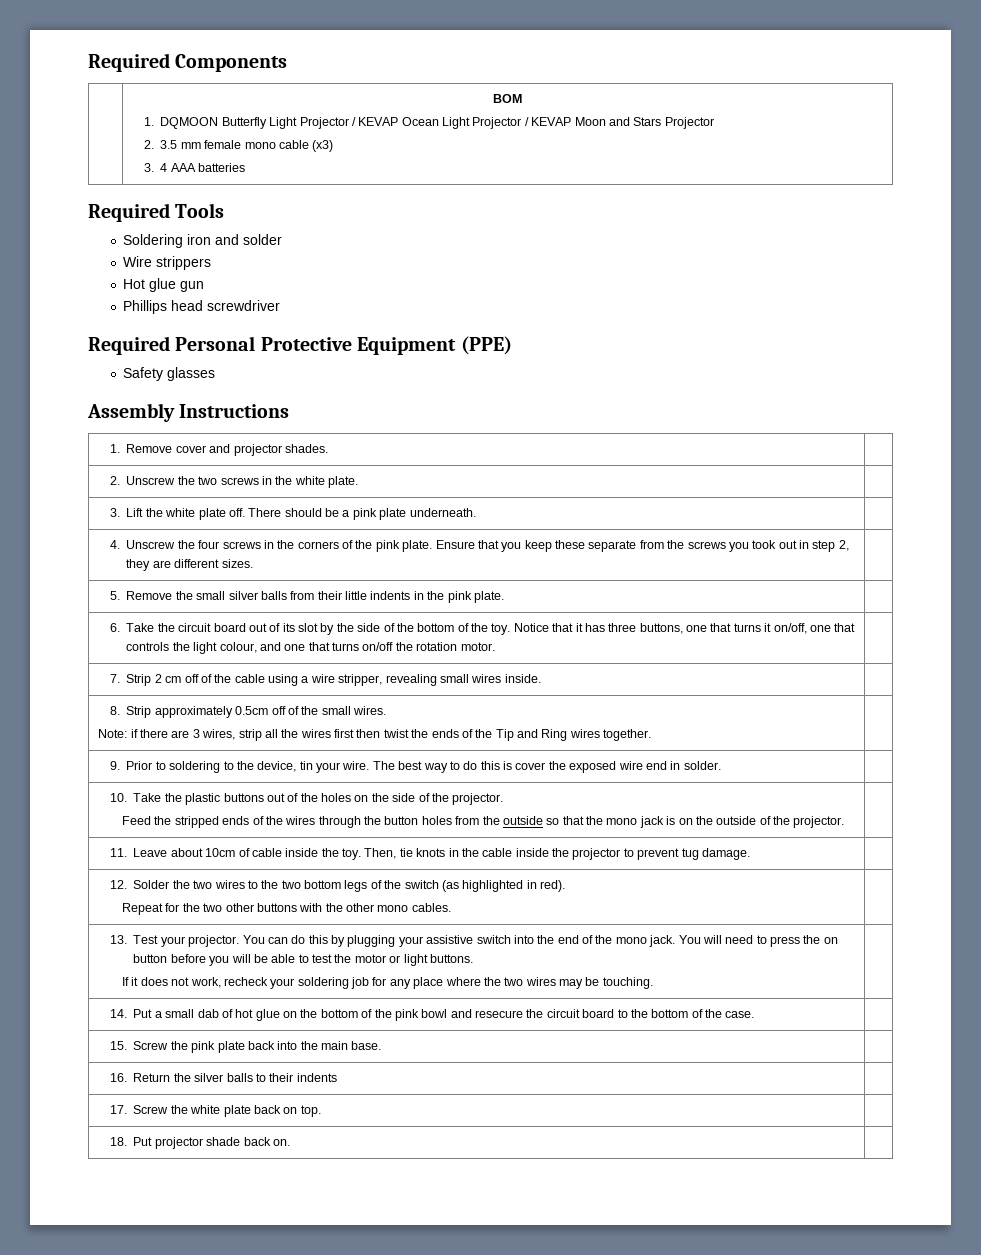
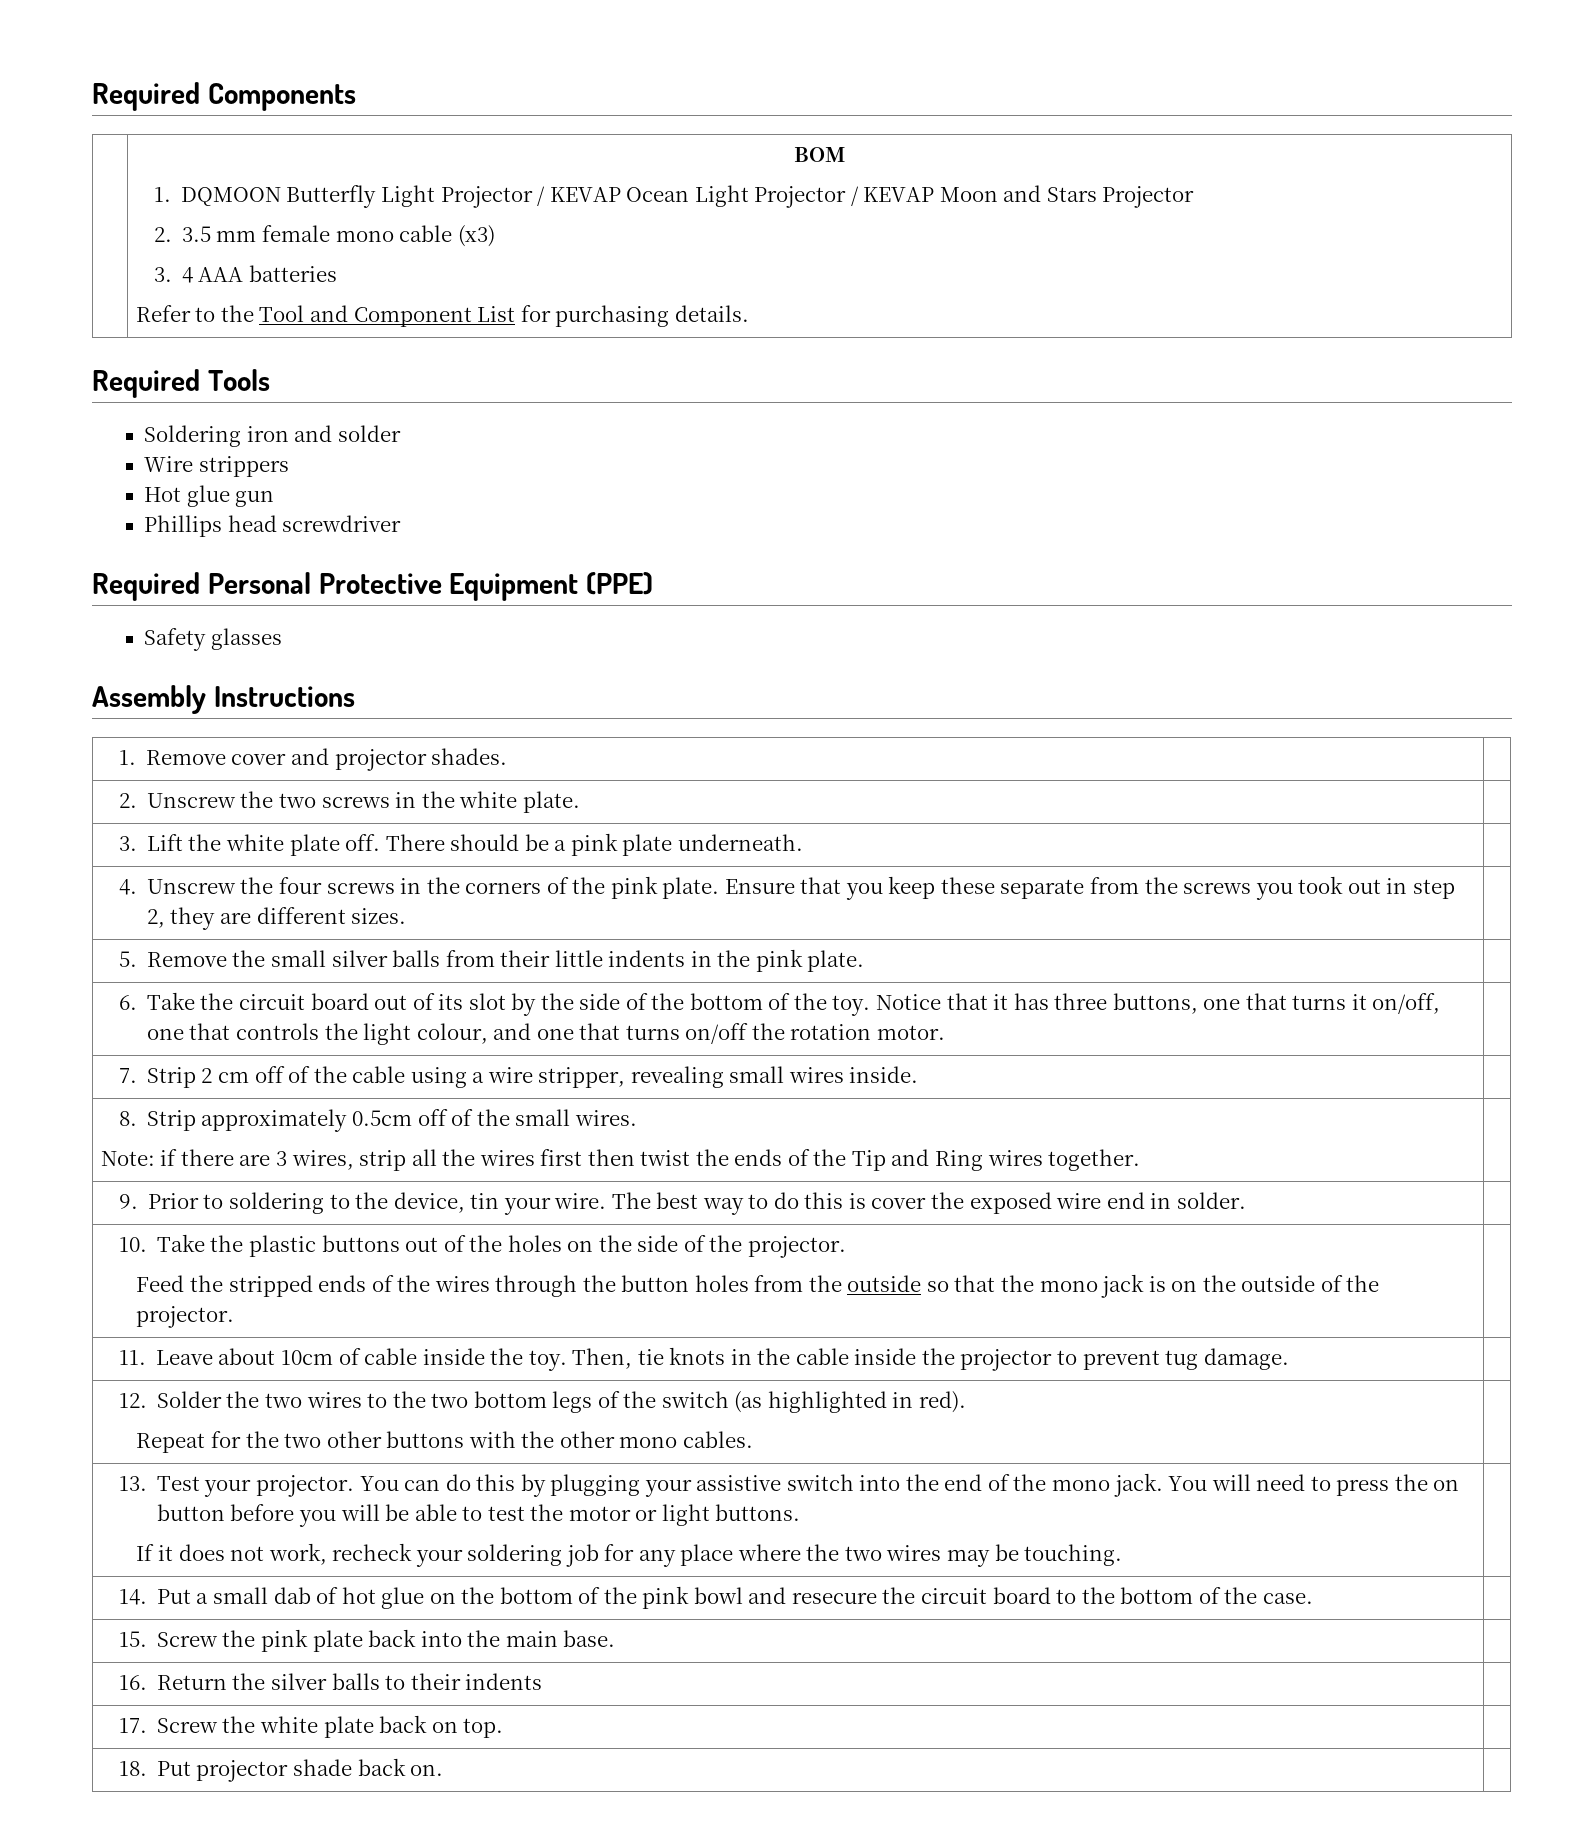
(246, 167) none -> [135,305,749,327] // Refer to the Tool and Component List for purchasing details.

